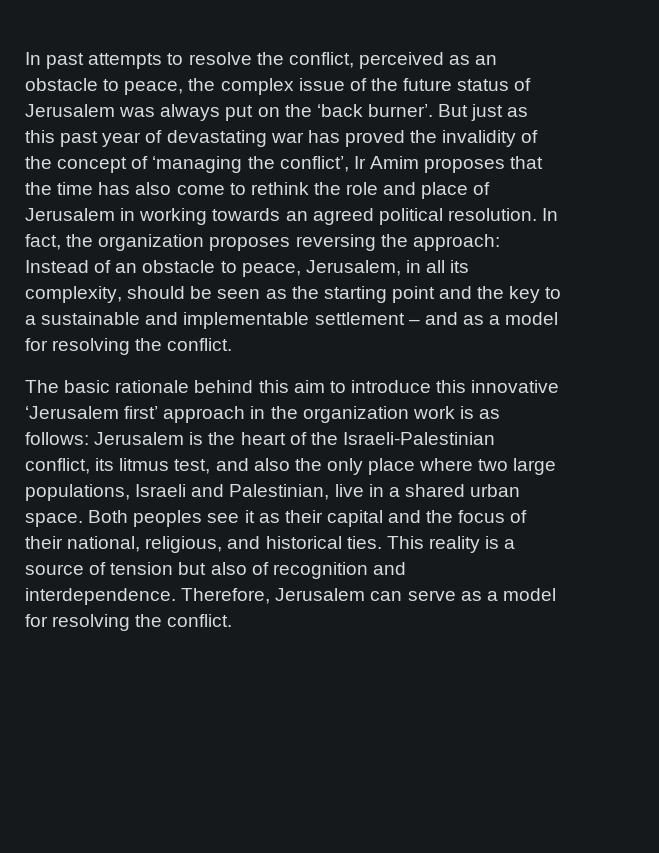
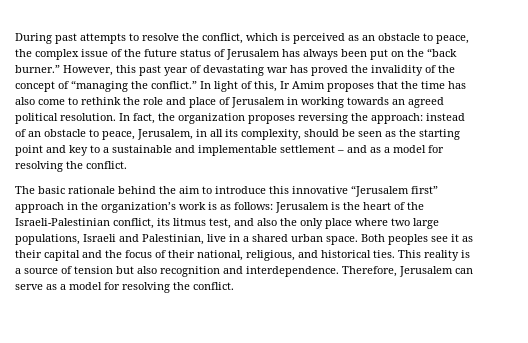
[25,52,41,65] In -> [15,33,52,44] During
(354, 60) none -> [246,33,290,41] which is
[119,104,529,121] was always put on the ‘back burner’. But just as -> [282,48,457,60] [15,65,113,76] has always been put on the “back burner.” However,
[152,156,349,173] ‘managing the conflict’, -> [71,80,277,92] “managing the conflict.” In light of this,
[25,260,89,273] Instead -> [426,113,465,121] instead
[477,286,505,299] the -> (66, 149) none
[258,380,289,393] this -> [159,186,176,194] the
[25,406,159,419] ‘Jerusalem first’ -> [351,185,438,197] “Jerusalem first”
[302,406,409,423] organization -> [101,202,176,213] organization’s
[251,562,269,575] of -> (157, 270) none

